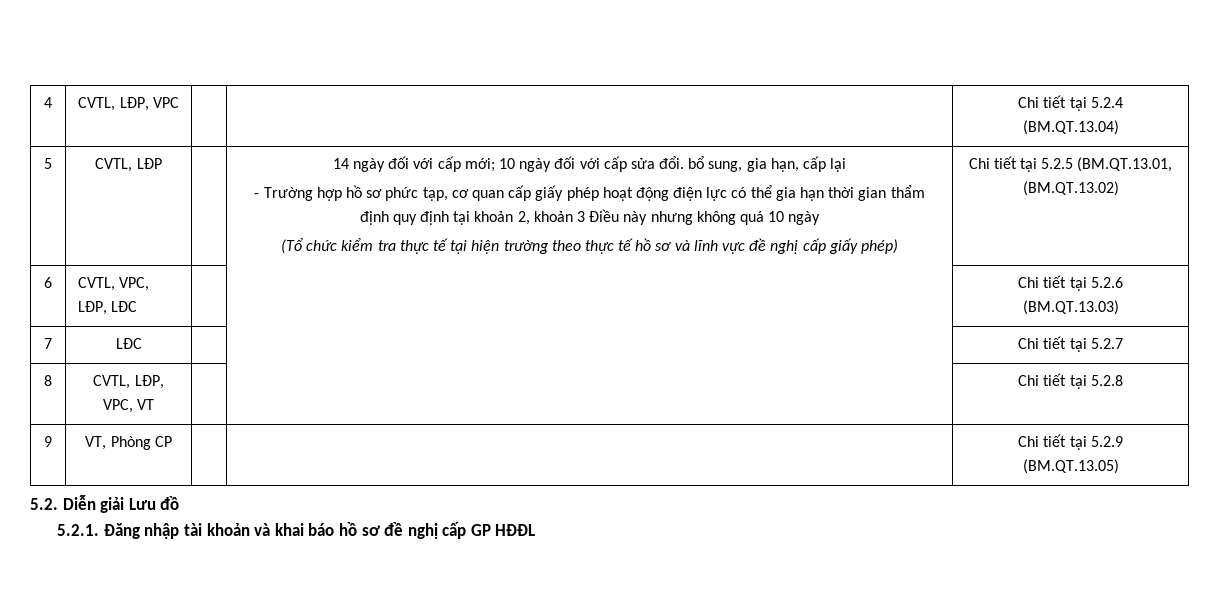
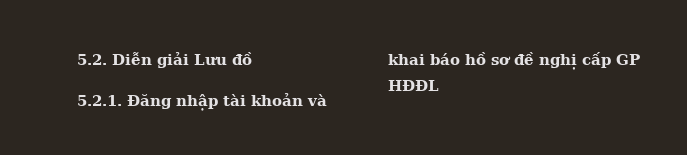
[44,97,52,108] [78,97,179,111] [1018,95,1123,111] [1022,120,1119,135] [44,158,52,169] [95,158,162,172] [332,156,847,172] [254,185,925,201] [359,209,821,225] [281,238,898,254] [968,156,1173,172] [1022,181,1119,196] [44,277,52,288] [78,277,150,291] [78,301,138,315] [1018,275,1123,291] [1022,300,1119,315] [44,338,52,349] [115,338,142,349] [1018,336,1123,352] [44,375,52,386] [93,375,164,389] [102,399,155,413] [1018,373,1123,389] [44,436,52,447] [85,436,172,450] [1018,434,1123,450] [1022,459,1119,474] 4 | CVTL, LĐP, VPC | | | Chi tiết tại 5.2.4 // (BM.QT.13.04) // 5 | CVTL, LĐP | | 14 ngày đối với cấp mới; 10 ngày đối với cấp sửa đổi. bổ sung, gia hạn, cấp lại // - Trường hợp hồ sơ phức tạp, cơ quan cấp giấy phép hoạt động điện lực có thể gia hạn thời gian thẩm định quy định tại khoản 2, khoản 3 Điều này nhưng không quá 10 ngày // (Tổ chức kiểm tra thực tế tại hiện trường theo thực tế hồ sơ và lĩnh vực đề nghị cấp giấy phép) | Chi tiết tại 5.2.5 (BM.QT.13.01, (BM.QT.13.02) // 6 | CVTL, VPC, LĐP, LĐC | | | Chi tiết tại 5.2.6 // (BM.QT.13.03) // 7 | LĐC | | | Chi tiết tại 5.2.7 // 8 | CVTL, LĐP, VPC, VT | | | Chi tiết tại 5.2.8 // 9 | VT, Phòng CP | | | Chi tiết tại 5.2.9 // (BM.QT.13.05) // -> (77, 59) none

